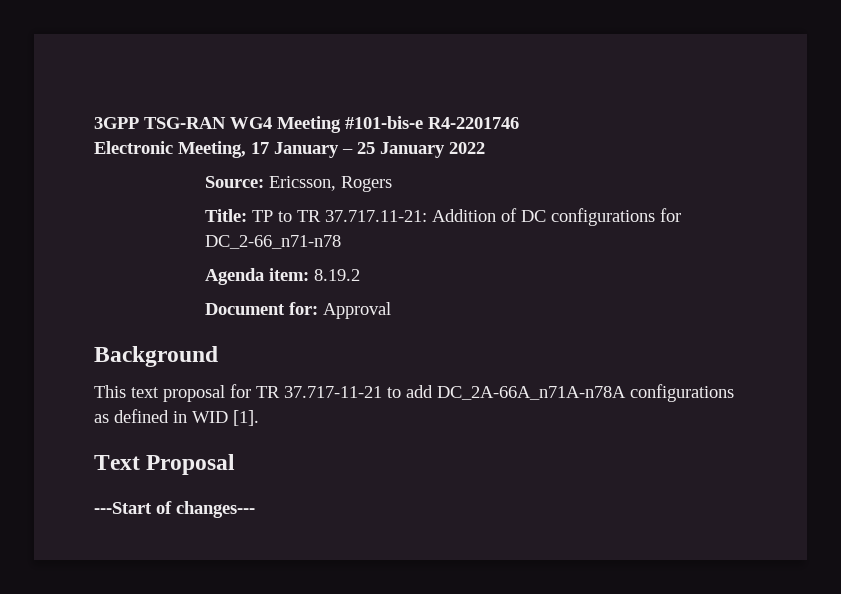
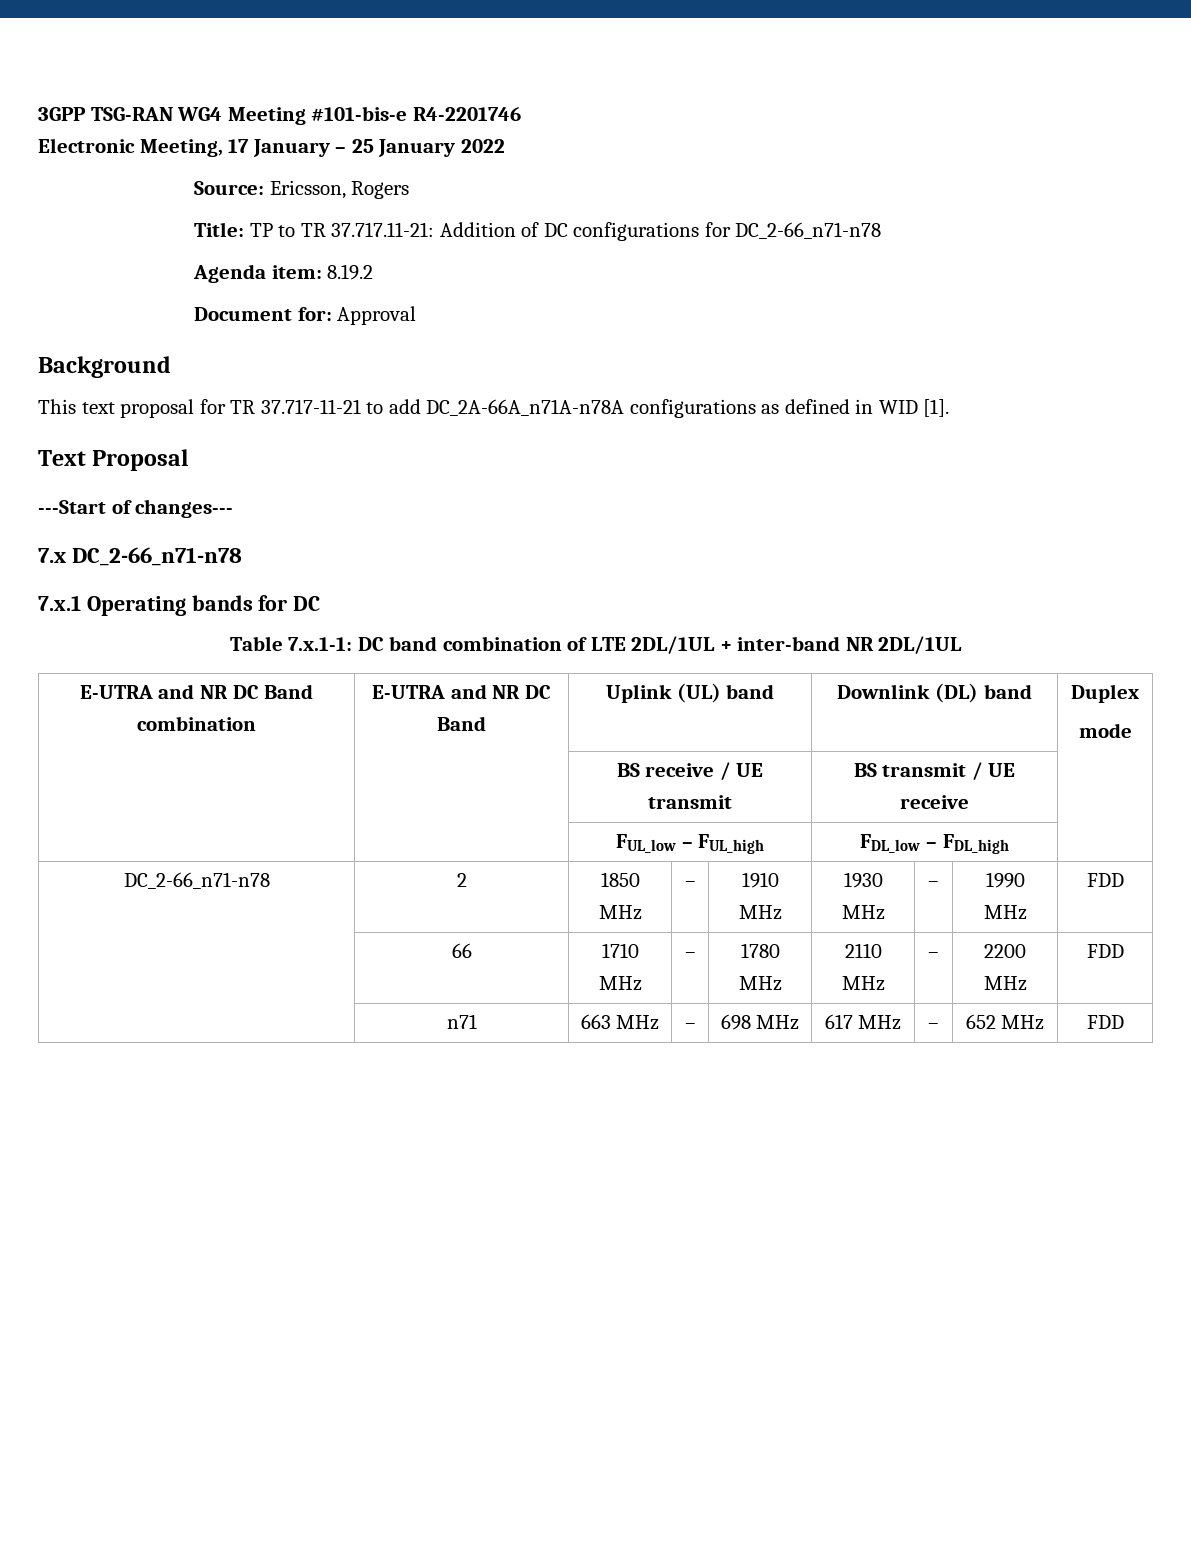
(255, 509) none -> [38,547,243,566] [38,595,321,616] [229,636,963,654] [79,684,314,699] [137,716,256,731] [372,684,551,699] [437,716,486,731] [605,683,775,703] [837,683,1032,703] [1071,684,1139,703] [1078,723,1132,738] [616,762,764,780] [648,795,732,809] [853,762,1016,780] [900,795,969,809] [615,834,765,854] [860,834,1009,854] [123,872,270,889] [456,873,467,887] [600,872,640,887] [598,905,642,920] [684,881,696,887] [741,872,779,888] [738,905,782,920] [843,872,883,888] [841,905,885,920] [928,881,939,887] [985,872,1025,888] [983,905,1027,920] [1086,873,1124,887] [451,943,472,958] [601,943,639,958] [598,976,642,991] [684,952,696,958] [740,943,780,958] [738,976,782,991] [844,943,882,958] [841,976,885,991] [928,952,939,958] [984,944,1026,958] [983,976,1027,991] [1086,944,1124,958] [446,1014,477,1029] [580,1014,660,1030] [684,1023,696,1029] [720,1014,800,1030] [824,1014,902,1030] [928,1023,939,1029] [965,1014,1045,1030] [1086,1015,1124,1029] // 7.x DC_2-66_n71-n78 // 7.x.1 Operating bands for DC // Table 7.x.1-1: DC band combination of LTE 2DL/1UL + inter-band NR 2DL/1UL // E-UTRA and NR DC Band combination | E-UTRA and NR DC Band | Uplink (UL) band | Downlink (DL) band | Duplex // mode // | | BS receive / UE transmit | BS transmit / UE receive | // | | FUL_low – FUL_high | FDL_low – FDL_high | // DC_2-66_n71-n78 | 2 | 1850 MHz | – | 1910 MHz | 1930 MHz | – | 1990 MHz | FDD // | 66 | 1710 MHz | – | 1780 MHz | 2110 MHz | – | 2200 MHz | FDD // | n71 | 663 MHz | – | 698 MHz | 617 MHz | – | 652 MHz | FDD

